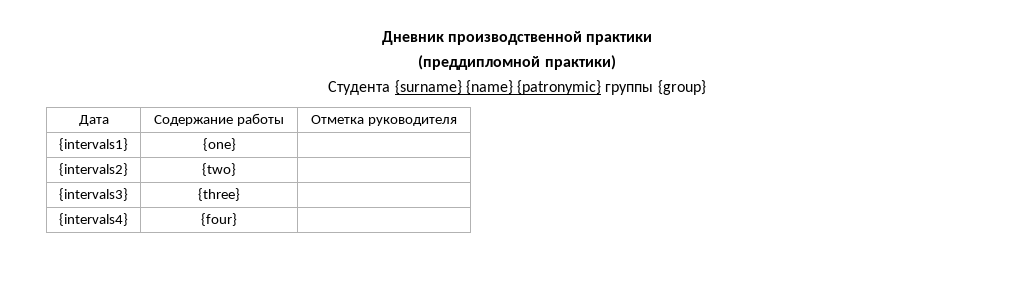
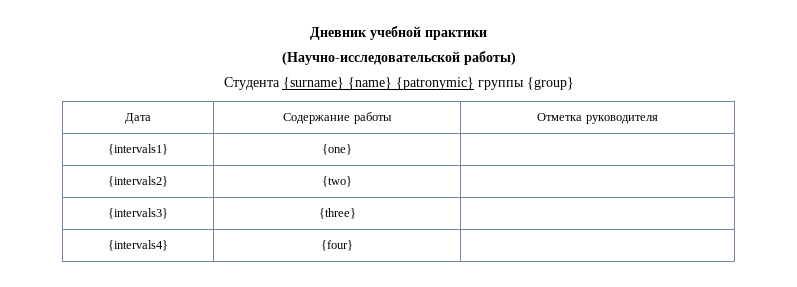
[448,31,582,45] производственной -> [370,26,421,40] учебной
[418,55,616,70] (преддипломной практики) -> [281,51,516,65] (Научно-исследовательской работы)

